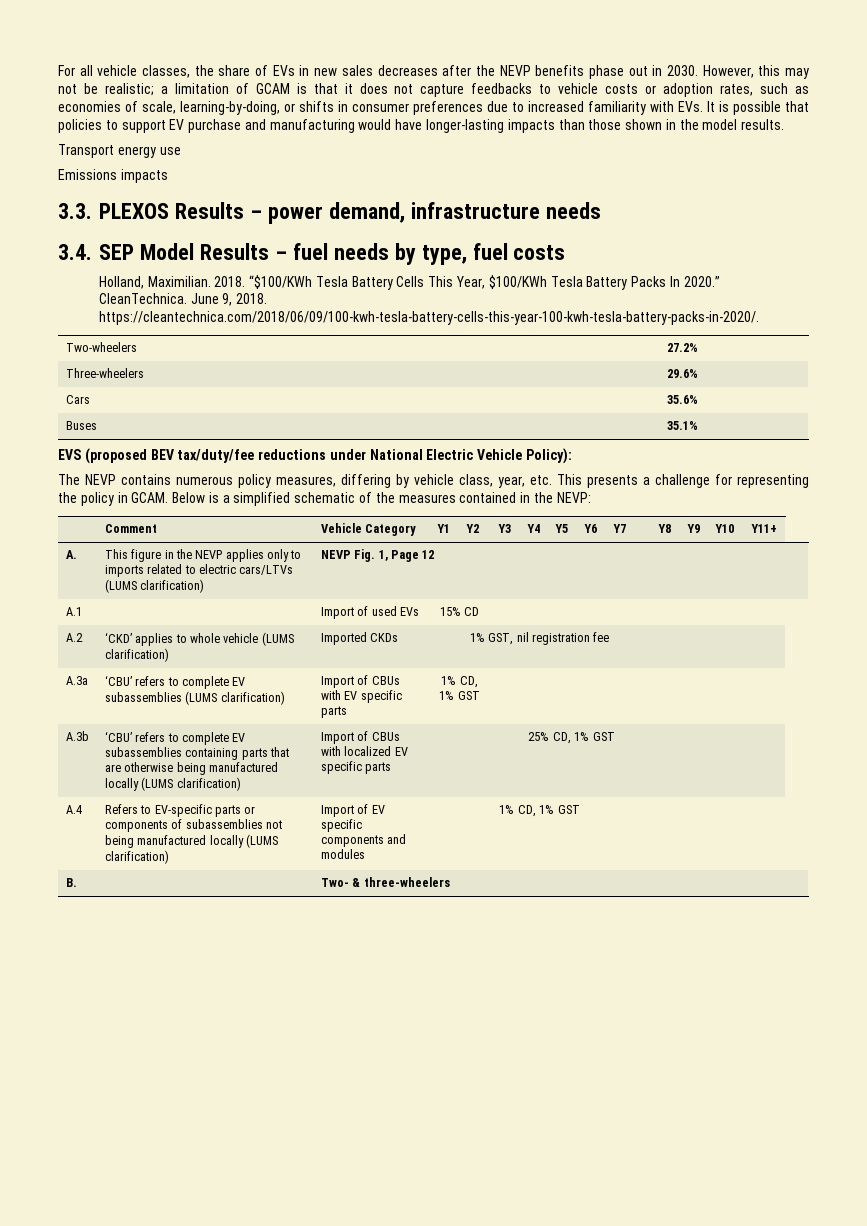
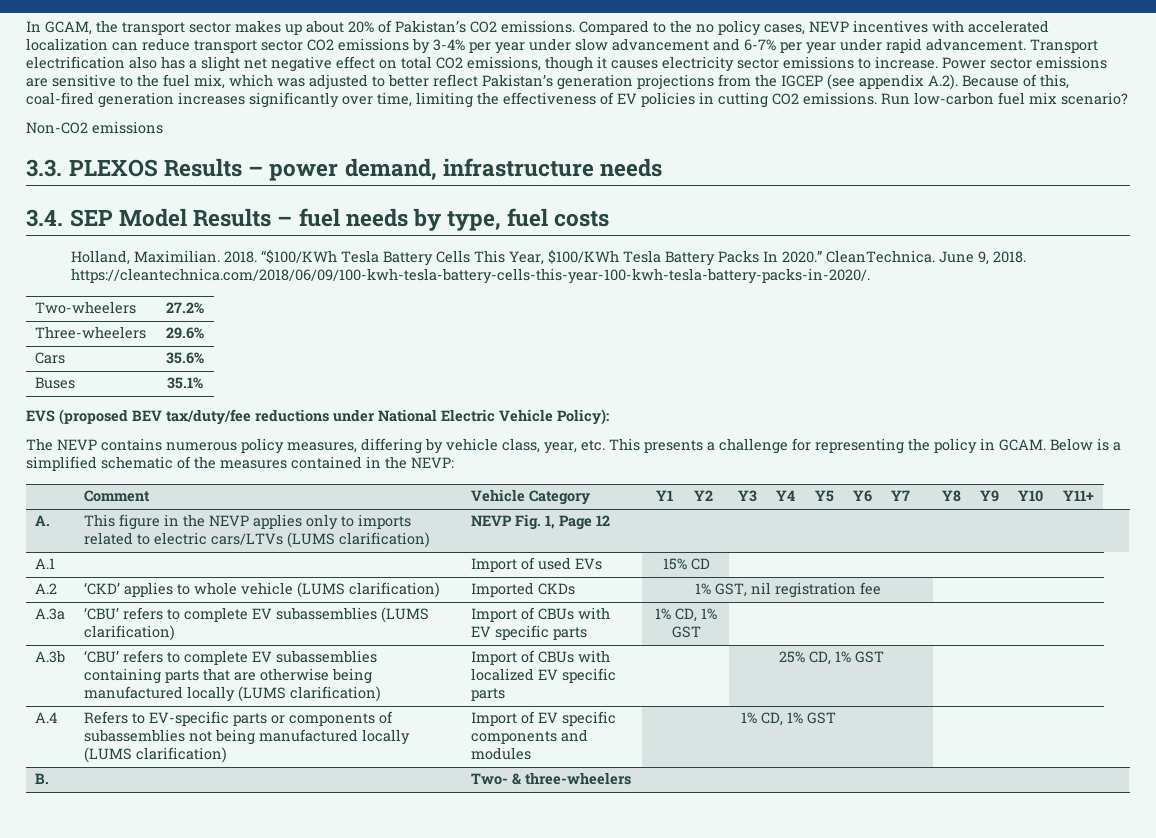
[58,65,809,79] [58,83,810,97] [58,101,809,115] [58,119,785,133] [58,144,181,158] [58,169,168,183] For all vehicle classes, the share of EVs in new sales decreases after the NEVP benefits phase out in 2030. However, this may not be realistic; a limitation of GCAM is that it does not capture feedbacks to vehicle costs or adoption rates, such as economies of scale, learning-by-doing, or shifts in consumer preferences due to increased familiarity with EVs. It is possible that policies to support EV purchase and manufacturing would have longer-lasting impacts than those shown in the model results. // Transport energy use // Emissions impacts -> [26,20,1049,36] [26,38,1098,54] [26,56,1107,72] [26,74,1069,90] [26,92,1128,108] [26,121,163,134] In GCAM, the transport sector makes up about 20% of Pakistan’s CO2 emissions. Compared to the no policy cases, NEVP incentives with accelerated localization can reduce transport sector CO2 emissions by 3-4% per year under slow advancement and 6-7% per year under rapid advancement. Transport electrification also has a slight net negative effect on total CO2 emissions, though it causes electricity sector emissions to increase. Power sector emissions are sensitive to the fuel mix, which was adjusted to better reflect Pakistan’s generation projections from the IGCEP (see appendix A.2). Because of this, coal-fired generation increases significantly over time, limiting the effectiveness of EV policies in cutting CO2 emissions. Run low-carbon fuel mix scenario? // Non-CO2 emissions

